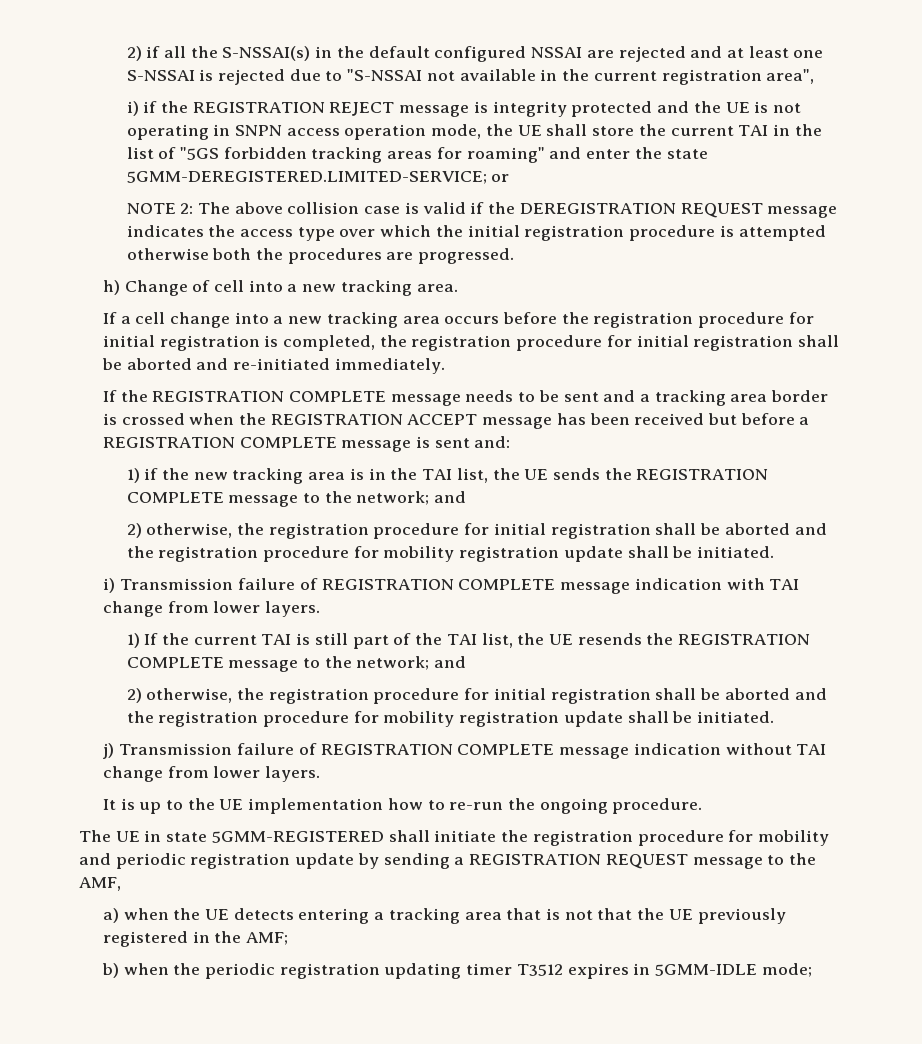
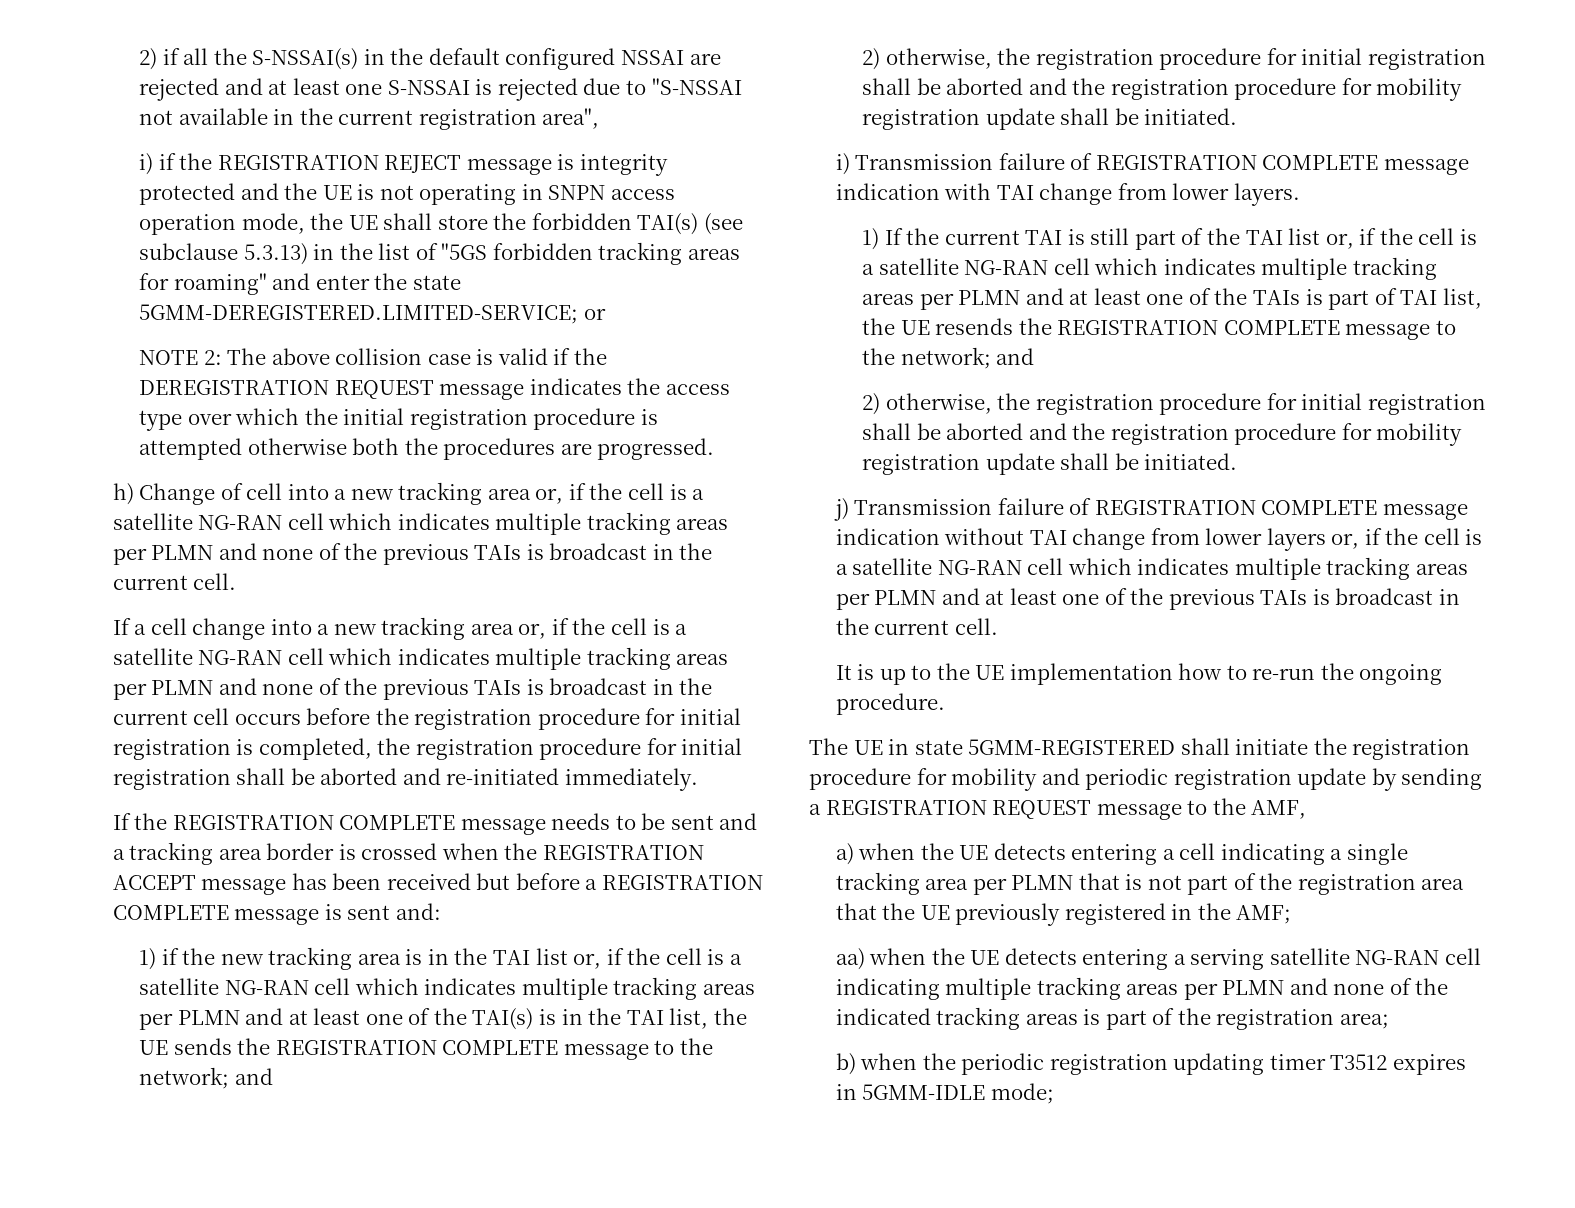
[670,125,769,136] current TAI -> [531,213,743,235] [139,243,308,265] forbidden TAI(s) (see subclause 5.3.13)
[416,284,458,292] area. -> [487,483,705,504] [112,512,729,535] [112,543,713,565] [112,573,237,590] area or, if the cell is a satellite NG-RAN cell which indicates multiple tracking areas per PLMN and none of the previous TAIs is broadcast in the current cell.
(440, 320) none -> [518,618,688,639] [112,647,729,670] [112,678,713,700] [112,708,230,725] or, if the cell is a satellite NG-RAN cell which indicates multiple tracking areas per PLMN and none of the previous TAIs is broadcast in the current cell
(453, 474) none -> [535,948,742,969] [139,977,755,1000] [139,1008,664,1030] list or, if the cell is a satellite NG-RAN cell which indicates multiple tracking areas per PLMN and at least one of the TAI(s) is in the TAI
(477, 639) none -> [1288,228,1477,249] [862,257,1437,280] [862,288,1438,310] list or, if the cell is a satellite NG-RAN cell which indicates multiple tracking areas per PLMN and at least one of the TAIs is part of TAI
[264,766,320,782] layers. -> [1266,528,1483,551] [835,557,1468,580] [835,588,1461,610] [835,618,998,635] layers or, if the cell is a satellite NG-RAN cell which indicates multiple tracking areas per PLMN and at least one of the previous TAIs is broadcast in the current cell.
[388,908,593,924] tracking area that is not -> [1179,843,1408,865] [835,872,1465,895] cell indicating a single tracking area per PLMN that is not part of the registration area
(288, 938) none -> [835,948,1481,970] [835,977,1449,1000] [835,1007,1389,1030] // aa) when the UE detects entering a serving satellite NG-RAN cell indicating multiple tracking areas per PLMN and none of the indicated tracking areas is part of the registration area;

